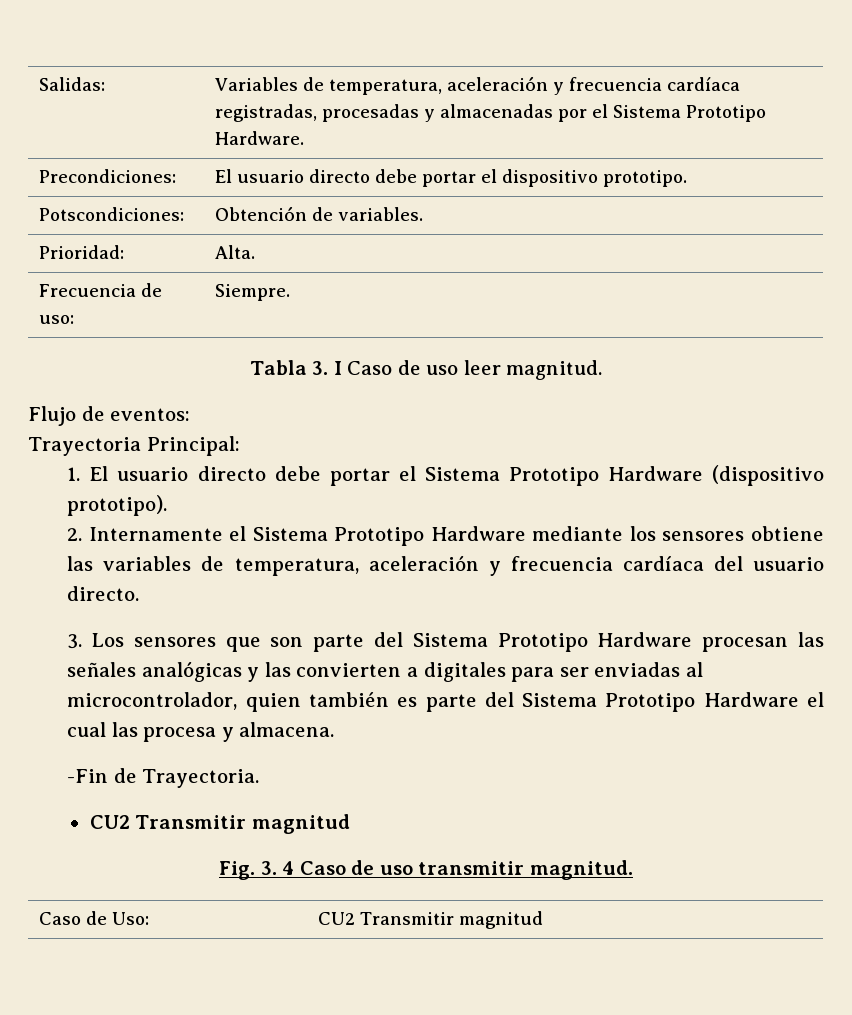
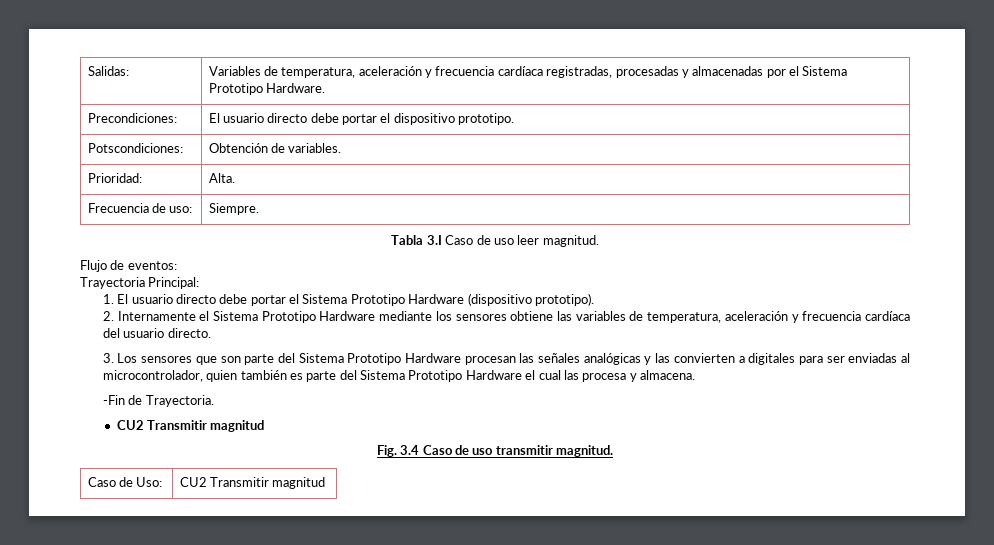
[312,361,342,375] 3. I -> [426,235,442,245] 3.I
[260,861,295,875] 3. 4 -> [400,445,420,455] 3.4

